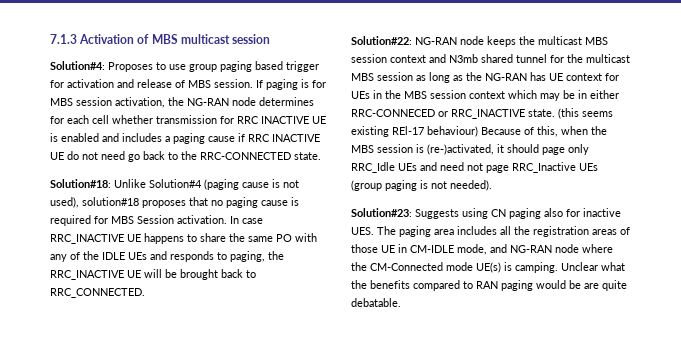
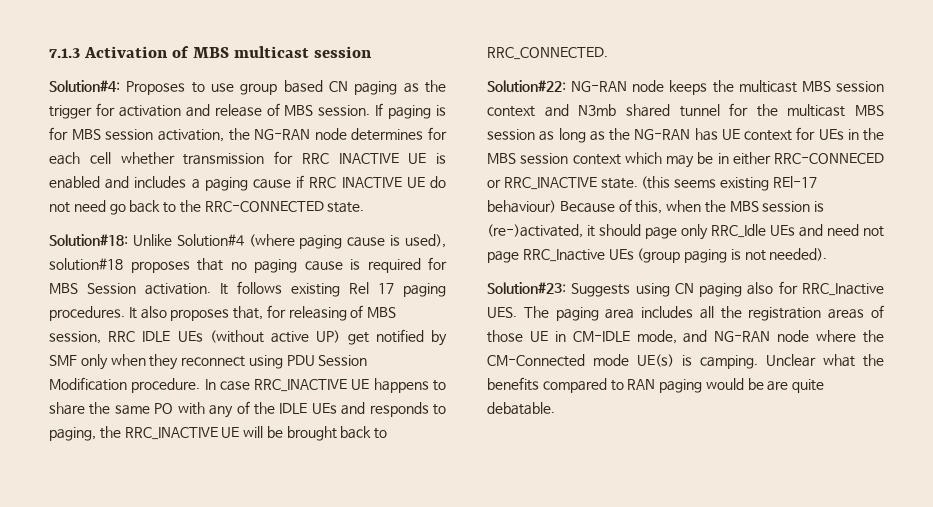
[220,61,283,72] paging based -> [283,80,446,95] based CN paging as the
[204,179,299,190] (paging cause is not -> [248,234,401,249] (where paging cause is
(227, 219) none -> [220,281,446,297] [49,305,397,321] [49,329,448,346] [49,354,368,370] [49,377,201,393] It follows existing Rel 17 paging procedures. It also proposes that, for releasing of MBS session, RRC IDLE UEs (without active UP) get notified by SMF only when they reconnect using PDU Session Modification procedure.
[583,208,621,217] inactive -> [802,283,884,296] RRC_Inactive

